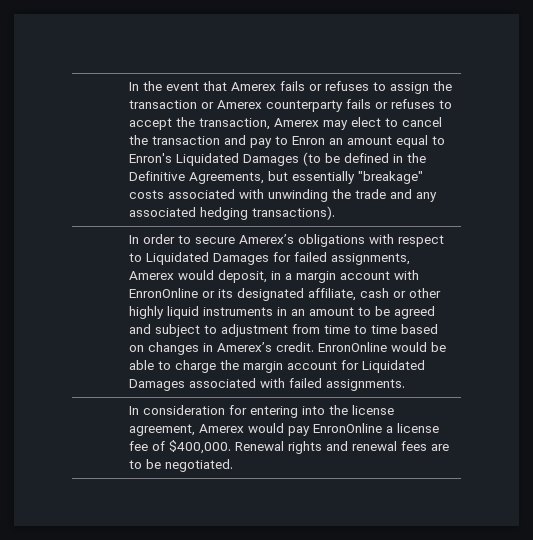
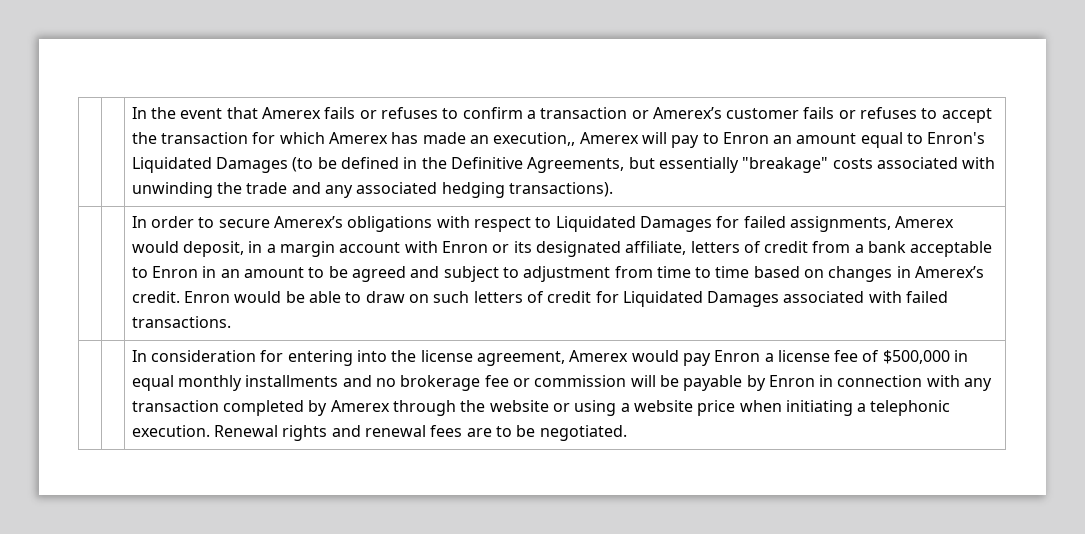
[389,81,452,94] [128,100,343,112] assign the transaction or Amerex counterparty -> [462,107,800,119] confirm a transaction or Amerex’s customer
[198,117,442,130] [128,135,246,145] transaction, Amerex may elect to cancel the transaction and -> [160,132,667,146] transaction for which Amerex has made an execution,, Amerex will
[128,288,198,298] EnronOnline -> [441,241,488,253] Enron
[359,288,441,298] [128,306,273,319] cash or other highly liquid instruments -> [690,241,993,257] [131,266,198,278] letters of credit from a bank acceptable to Enron
[317,342,387,352] EnronOnline -> [183,291,230,303] Enron
[174,360,337,373] charge the margin account -> [365,291,592,303] draw on such letters of credit
[325,379,405,391] assignments. -> [131,316,231,328] transactions.
[312,423,382,433] EnronOnline -> [714,350,761,362] Enron
[168,440,231,454] $400,000. -> [882,350,969,364] [131,375,993,391] [131,400,951,416] [131,425,210,437] $500,000 in equal monthly installments and no brokerage fee or commission will be payable by Enron in connection with any transaction completed by Amerex through the website or using a website price when initiating a telephonic execution.

